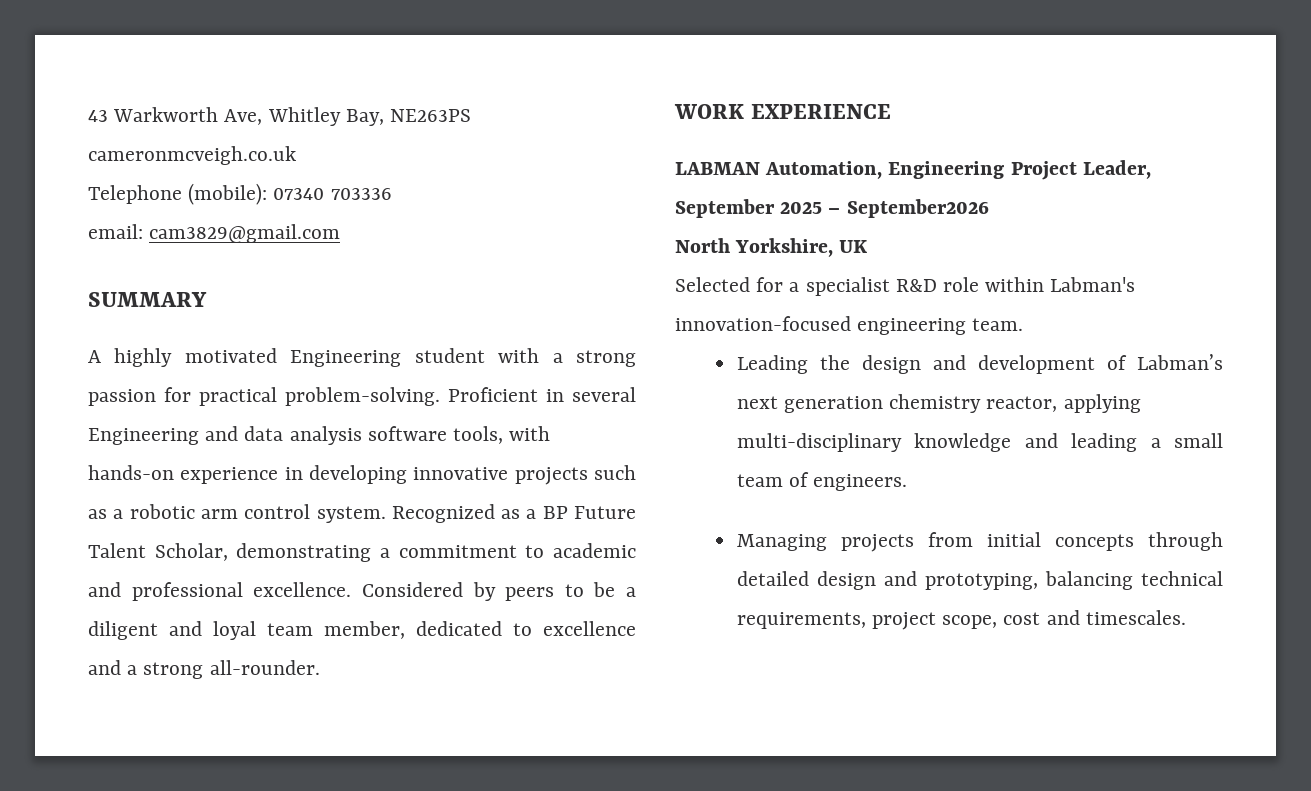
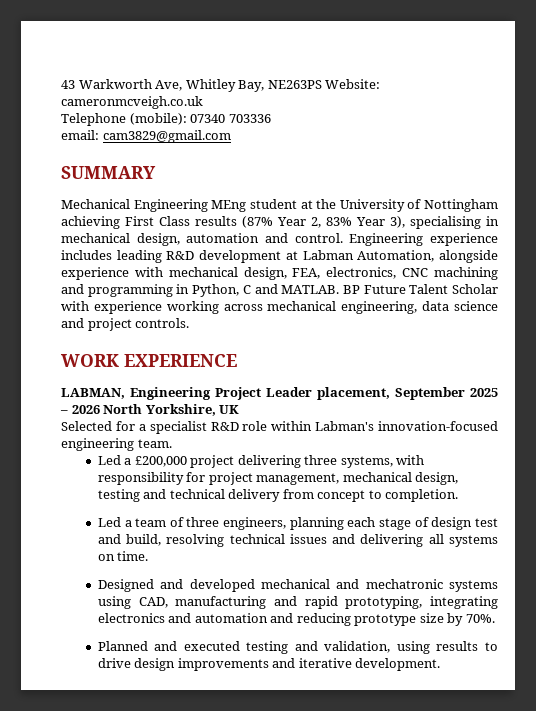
(472, 115) none -> [325,79,381,89] Website:
[88,348,636,367] [88,387,636,406] [88,426,551,445] [88,465,636,485] [88,504,636,523] [88,543,637,562] [88,582,636,601] [88,621,636,640] [88,660,320,679] [674,104,891,119] [675,160,1151,180] A highly motivated Engineering student with a strong passion for practical problem-solving. Proficient in several Engineering and data analysis software tools, with hands-on experience in developing innovative projects such as a robotic arm control system. Recognized as a BP Future Talent Scholar, demonstrating a commitment to academic and professional excellence. Considered by peers to be a diligent and loyal team member, dedicated to excellence and a strong all-rounder. // WORK EXPERIENCE // LABMAN Automation, Engineering Project Leader, -> [61,199,498,212] [61,216,499,229] [61,233,498,246] [61,250,499,263] [61,267,498,280] [61,284,498,297] [61,301,498,314] [61,318,190,331] [61,354,237,367] [61,387,390,400] Mechanical Engineering MEng student at the University of Nottingham achieving First Class results (87% Year 2, 83% Year 3), specialising in mechanical design, automation and control. Engineering experience includes leading R&D development at Labman Automation, alongside experience with mechanical design, FEA, electronics, CNC machining and programming in Python, C and MATLAB. BP Future Talent Scholar with experience working across mechanical engineering, data science and project controls. // WORK EXPERIENCE // LABMAN, Engineering Project Leader placement,
[846,199,989,218] September2026 // -> [71,405,100,414] 2026
[736,354,1223,374] [736,394,1141,413] [736,433,1223,452] [736,472,908,491] [736,532,1223,552] [736,571,1223,590] [736,610,1186,630] Leading the design and development of Labman’s next generation chemistry reactor, applying multi-disciplinary knowledge and leading a small team of engineers. // Managing projects from initial concepts through detailed design and prototyping, balancing technical requirements, project scope, cost and timescales. -> [97,455,425,468] [97,472,459,485] [97,489,459,502] [97,517,499,530] [97,534,498,547] [97,551,149,561] [97,579,498,592] [97,596,499,609] [97,613,495,626] [97,641,498,654] [97,658,441,671] Led a £200,000 project delivering three systems, with responsibility for project management, mechanical design, testing and technical delivery from concept to completion. // Led a team of three engineers, planning each stage of design test and build, resolving technical issues and delivering all systems on time. // Designed and developed mechanical and mechatronic systems using CAD, manufacturing and rapid prototyping, integrating electronics and automation and reducing prototype size by 70%. // Planned and executed testing and validation, using results to drive design improvements and iterative development.

